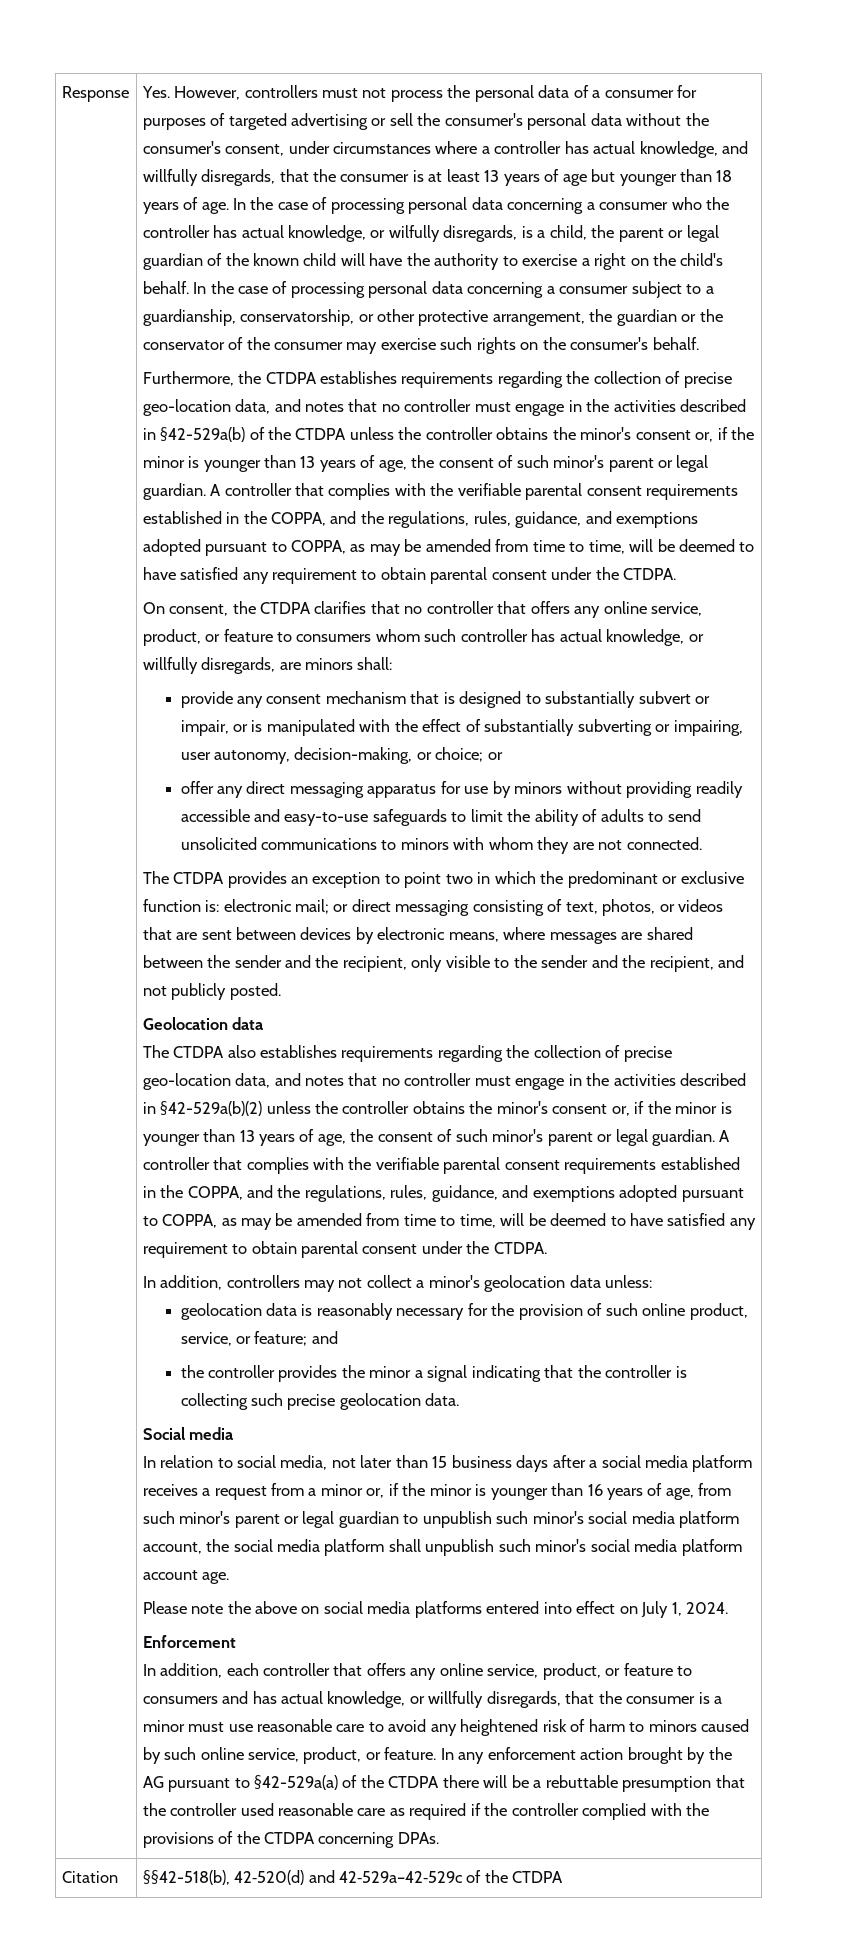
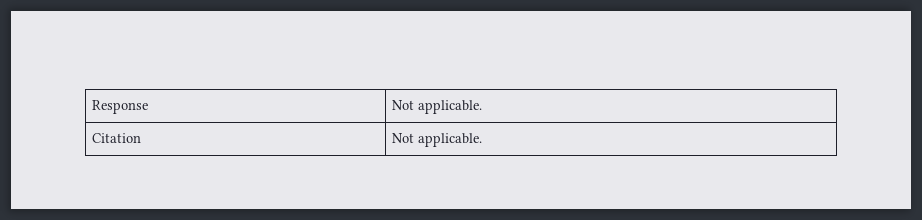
[141,85,698,102] [142,113,709,130] [142,141,749,158] [142,169,733,186] [142,197,730,214] [142,225,719,242] [142,253,724,270] [142,281,714,298] [142,309,723,326] [142,337,699,354] [142,371,732,388] [142,399,747,416] [142,427,755,442] [142,455,709,472] [142,483,739,500] [142,511,699,528] [142,539,755,556] [142,567,677,584] [142,601,703,618] [142,629,704,646] [142,657,393,674] [180,691,711,708] [180,719,743,736] [180,747,503,764] [180,781,743,798] [180,809,701,826] [180,837,702,854] [142,871,744,888] [142,899,724,916] [142,927,693,944] [142,955,745,972] [142,983,281,1000] [142,1017,265,1030] [142,1045,672,1062] [142,1073,747,1090] [142,1101,732,1116] [142,1129,731,1146] [142,1157,740,1174] [142,1185,744,1202] [142,1213,756,1230] [142,1241,547,1258] [142,1275,653,1292] [180,1303,748,1320] [180,1331,338,1346] [180,1365,687,1382] [180,1393,460,1410] [142,1427,235,1440] [142,1455,753,1472] [142,1483,732,1500] [142,1511,740,1528] [142,1539,742,1556] [142,1570,230,1584] [142,1601,729,1618] [142,1635,236,1648] [142,1663,693,1680] [142,1691,723,1708] [142,1719,750,1736] [142,1747,732,1764] [142,1775,745,1792] [142,1803,710,1820] [142,1831,439,1848] [61,1871,118,1883] [142,1870,564,1885] Yes. However, controllers must not process the personal data of a consumer for purposes of targeted advertising or sell the consumer's personal data without the consumer's consent, under circumstances where a controller has actual knowledge, and willfully disregards, that the consumer is at least 13 years of age but younger than 18 years of age. In the case of processing personal data concerning a consumer who the controller has actual knowledge, or wilfully disregards, is a child, the parent or legal guardian of the known child will have the authority to exercise a right on the child's behalf. In the case of processing personal data concerning a consumer subject to a guardianship, conservatorship, or other protective arrangement, the guardian or the conservator of the consumer may exercise such rights on the consumer's behalf. // Furthermore, the CTDPA establishes requirements regarding the collection of precise geo-location data, and notes that no controller must engage in the activities described in §42-529a(b) of the CTDPA unless the controller obtains the minor's consent or, if the minor is younger than 13 years of age, the consent of such minor's parent or legal guardian. A controller that complies with the verifiable parental consent requirements established in the COPPA, and the regulations, rules, guidance, and exemptions adopted pursuant to COPPA, as may be amended from time to time, will be deemed to have satisfied any requirement to obtain parental consent under the CTDPA. // On consent, the CTDPA clarifies that no controller that offers any online service, product, or feature to consumers whom such controller has actual knowledge, or willfully disregards, are minors shall: // provide any consent mechanism that is designed to substantially subvert or impair, or is manipulated with the effect of substantially subverting or impairing, user autonomy, decision-making, or choice; or // offer any direct messaging apparatus for use by minors without providing readily accessible and easy-to-use safeguards to limit the ability of adults to send unsolicited communications to minors with whom they are not connected. // The CTDPA provides an exception to point two in which the predominant or exclusive function is: electronic mail; or direct messaging consisting of text, photos, or videos that are sent between devices by electronic means, where messages are shared between the sender and the recipient, only visible to the sender and the recipient, and not publicly posted. // Geolocation data // The CTDPA also establishes requirements regarding the collection of precise geo-location data, and notes that no controller must engage in the activities described in §42-529a(b)(2) unless the controller obtains the minor's consent or, if the minor is younger than 13 years of age, the consent of such minor's parent or legal guardian. A controller that complies with the verifiable parental consent requirements established in the COPPA, and the regulations, rules, guidance, and exemptions adopted pursuant to COPPA, as may be amended from time to time, will be deemed to have satisfied any requirement to obtain parental consent under the CTDPA. // In addition, controllers may not collect a minor's geolocation data unless: // geolocation data is reasonably necessary for the provision of such online product, service, or feature; and // the controller provides the minor a signal indicating that the controller is collecting such precise geolocation data. // Social media // In relation to social media, not later than 15 business days after a social media platform receives a request from a minor or, if the minor is younger than 16 years of age, from such minor's parent or legal guardian to unpublish such minor's social media platform account, the social media platform shall unpublish such minor's social media platform account age. // Please note the above on social media platforms entered into effect on July 1, 2024. // Enforcement // In addition, each controller that offers any online service, product, or feature to consumers and has actual knowledge, or willfully disregards, that the consumer is a minor must use reasonable care to avoid any heightened risk of harm to minors caused by such online service, product, or feature. In any enforcement action brought by the AG pursuant to §42-529a(a) of the CTDPA there will be a rebuttable presumption that the controller used reasonable care as required if the controller complied with the provisions of the CTDPA concerning DPAs. // Citation | §§42-518(b), 42‑520(d) and 42‑529a–42‑529c of the CTDPA -> [391,100,482,114] [91,133,141,143] [391,133,482,147] Not applicable. // Citation | Not applicable.

